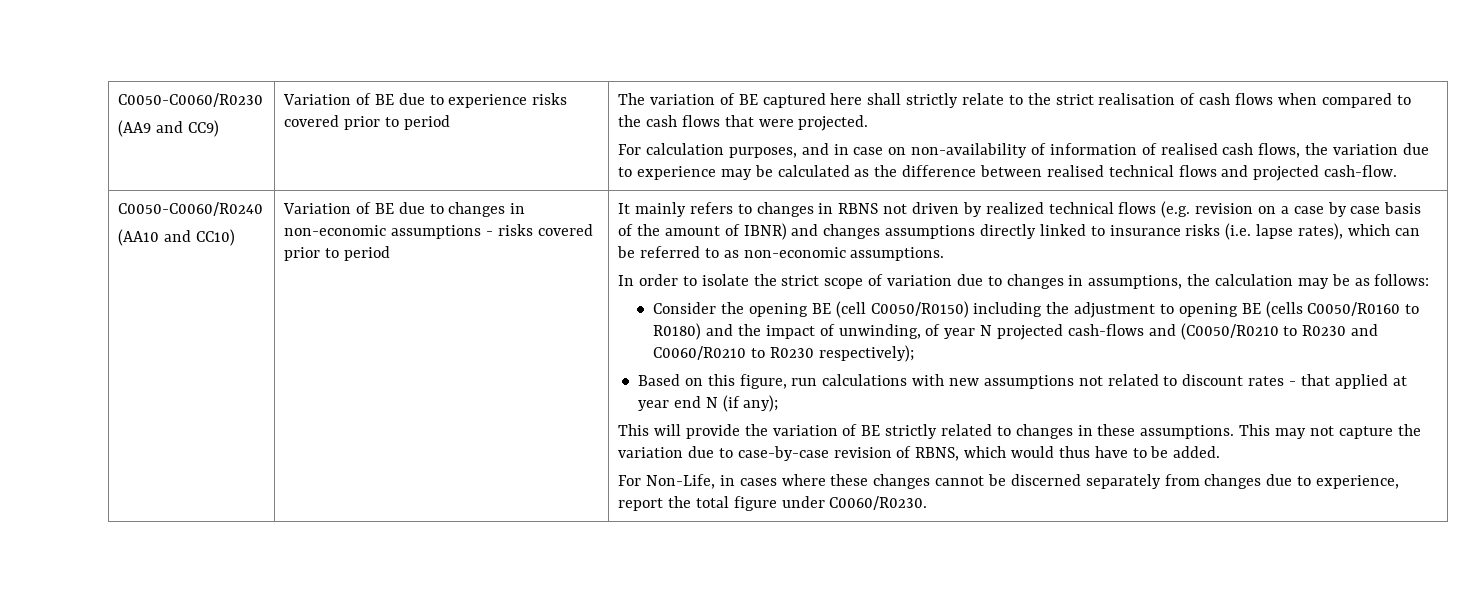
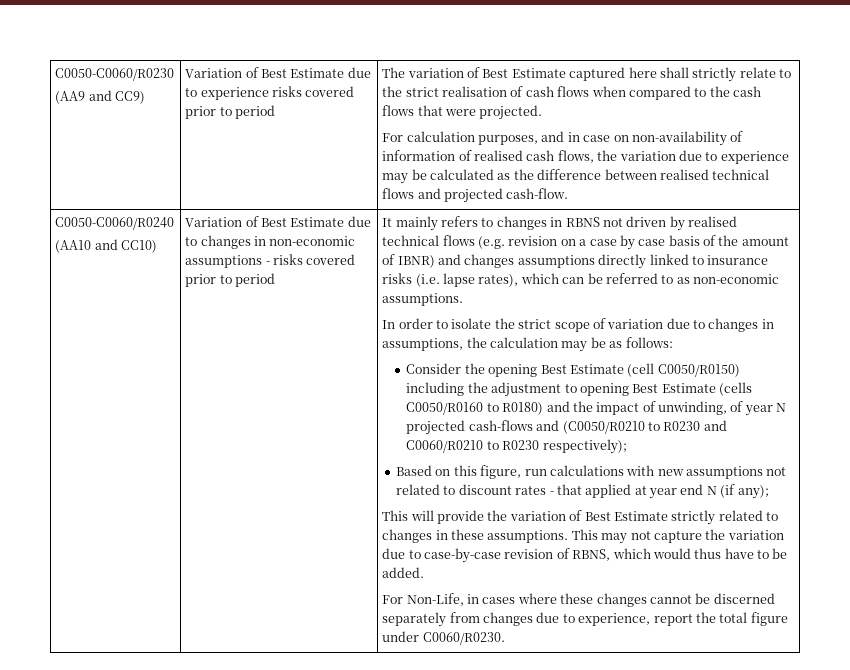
[374,94,394,105] BE -> [261,68,345,78] Best Estimate
[738,94,758,105] BE -> [482,68,566,78] Best Estimate
[374,203,394,214] BE -> [261,217,345,227] Best Estimate
[985,202,1044,214] realized -> [688,216,738,227] realised
[811,303,831,314] BE -> [540,364,624,374] Best Estimate
[1241,303,1261,314] BE -> [632,383,716,393] Best Estimate
[861,425,881,436] BE -> [584,511,668,521] Best Estimate

